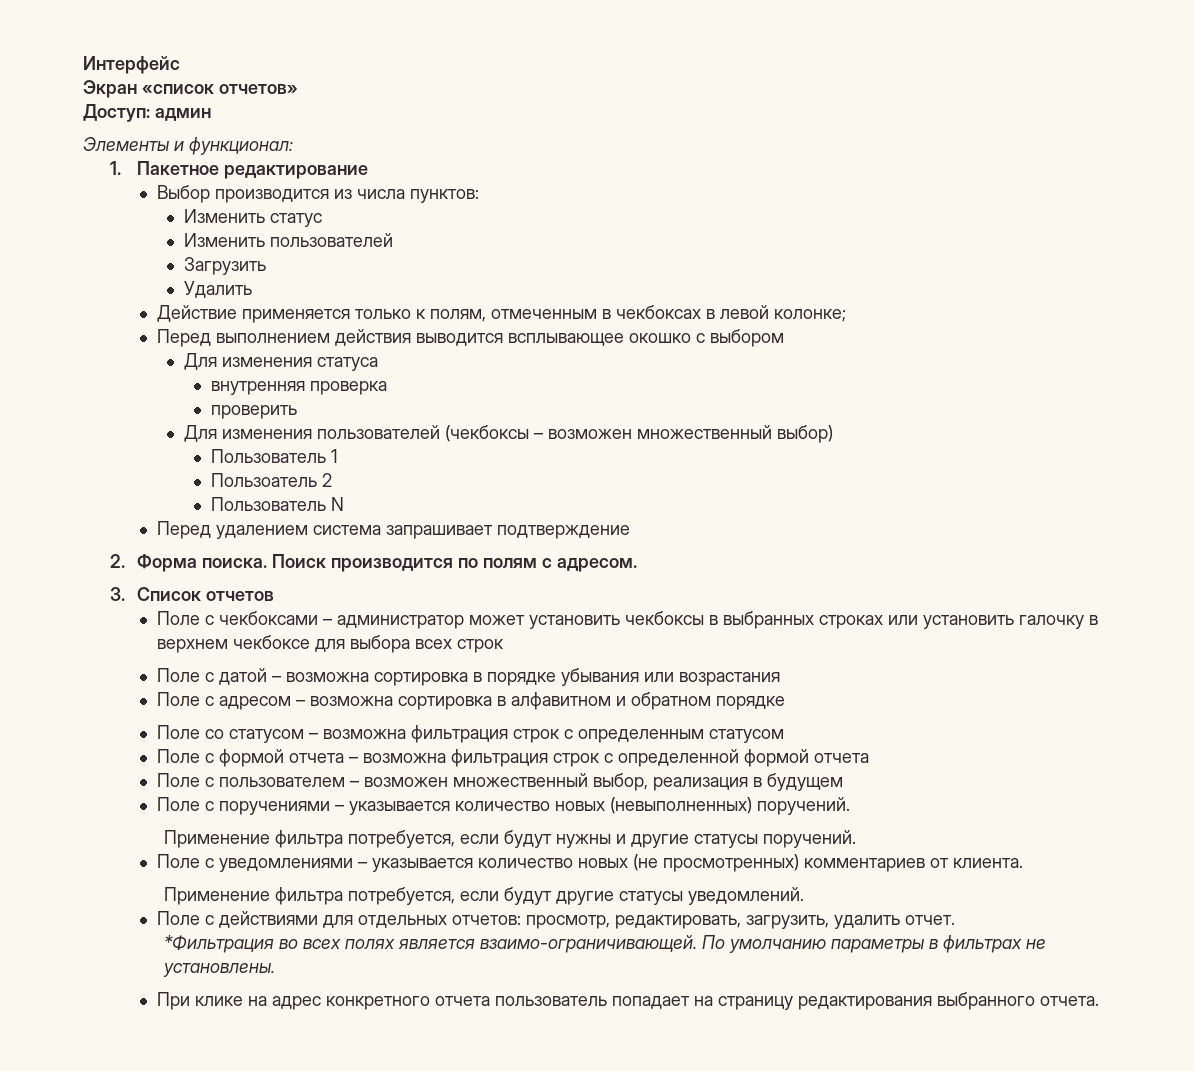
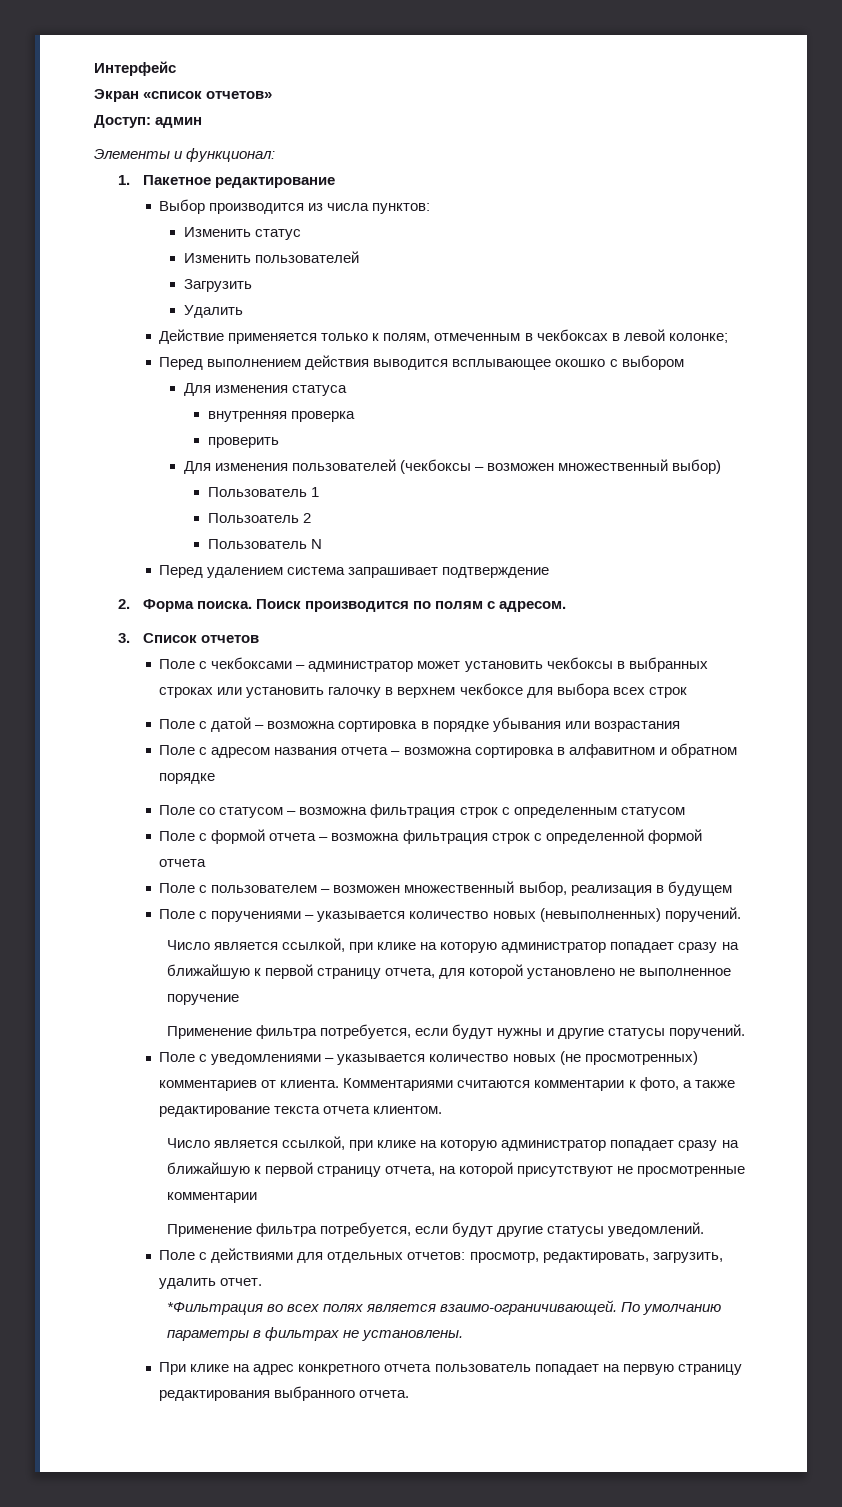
(291, 703) none -> [274,747,389,755] названия отчета
(850, 806) none -> [167,938,739,953] [167,964,732,979] [167,994,240,1005] // Число является ссылкой, при клике на которую администратор попадает сразу на ближайшую к первой страницу отчета, для которой установлено не выполненное поручение
(1023, 863) none -> [343,1077,735,1091] [159,1106,443,1117] [167,1136,739,1151] [167,1162,746,1177] [167,1192,258,1203] Комментариями считаются комментарии к фото, а также редактирование текста отчета клиентом. // Число является ссылкой, при клике на которую администратор попадает сразу на ближайшую к первой страницу отчета, на которой присутствуют не просмотренные комментарии
(713, 1001) none -> [622,1364,674,1375] первую

